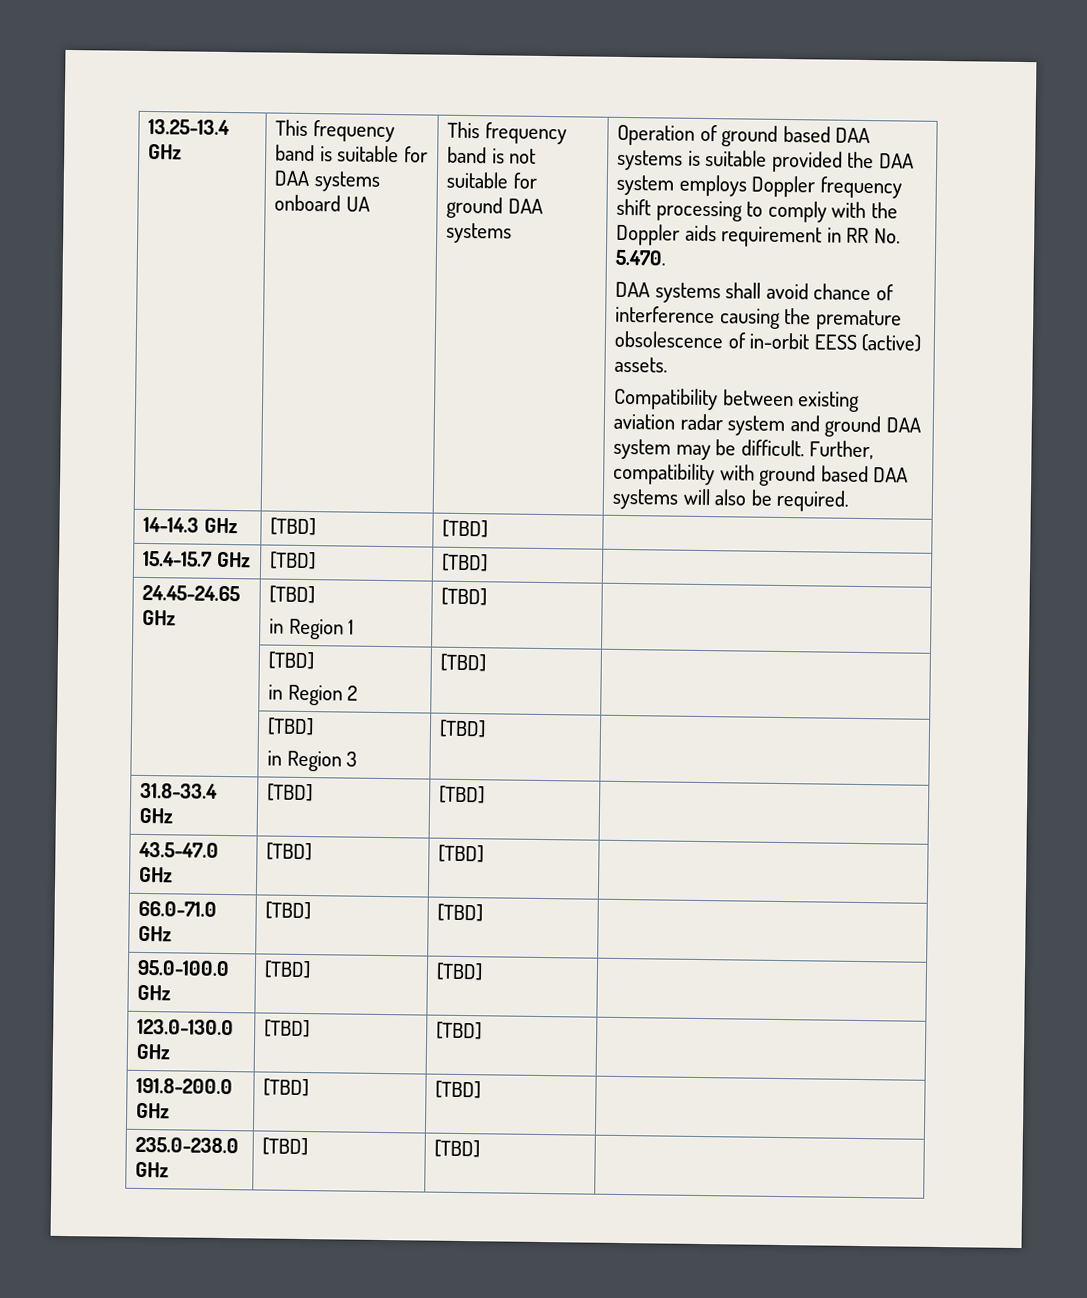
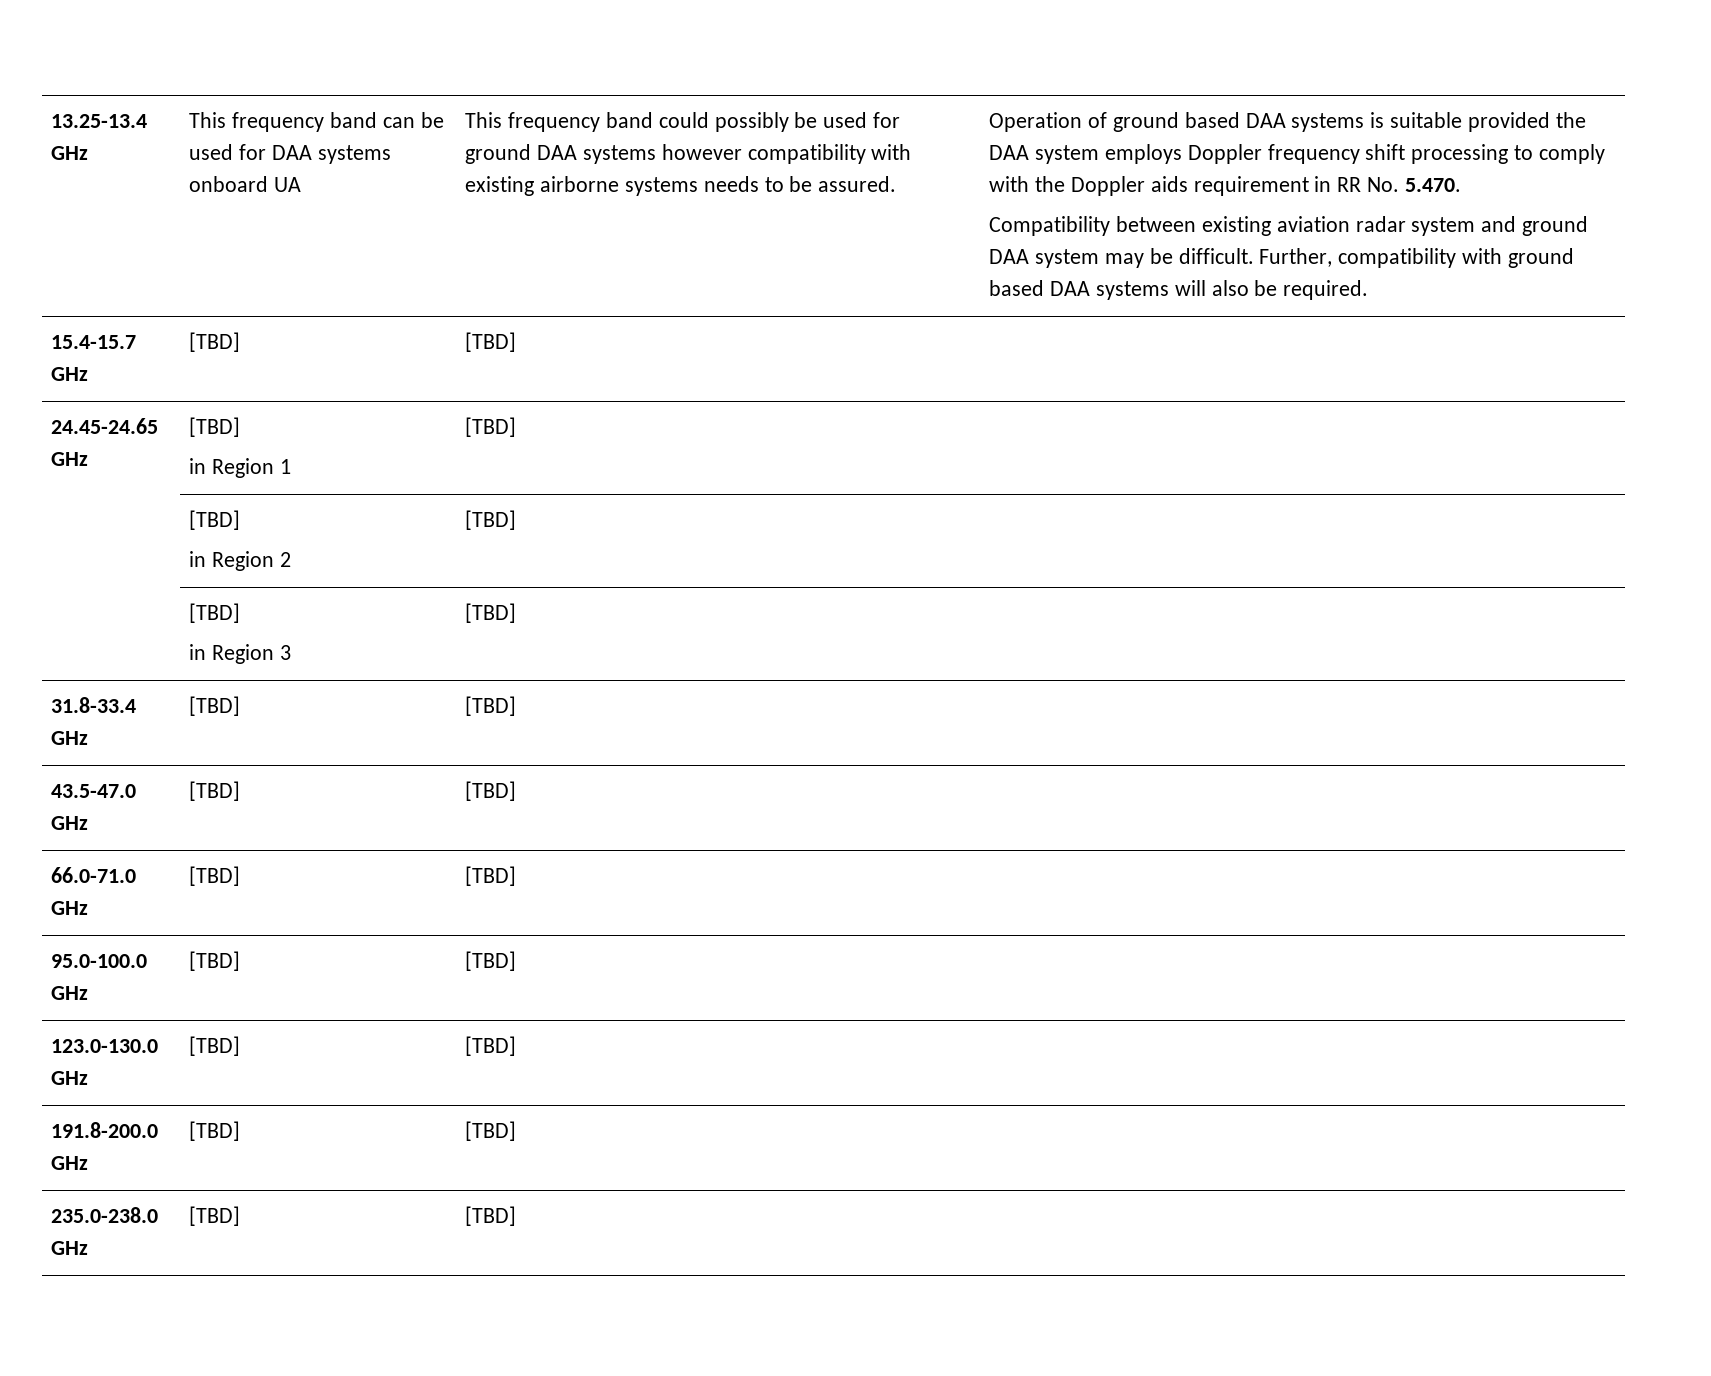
[319,145,400,163] is suitable -> [382,112,444,128] [189,144,234,160] can be used
[491,148,537,164] [446,171,509,189] is not suitable -> [658,112,868,132] could possibly be used
(513, 233) none -> [661,144,912,164] [465,176,897,196] however compatibility with existing airborne systems needs to be assured.
[615,281,894,304] [615,305,902,331] [614,330,922,352] [614,356,669,373] // DAA systems shall avoid chance of interference causing the premature obsolescence of in-orbit EESS (active) assets. -> (1461, 185) none
[143,516,238,534] [270,517,317,536] [442,519,489,538] // 14-14.3 GHz | [TBD] | [TBD] | -> (1369, 290) none

